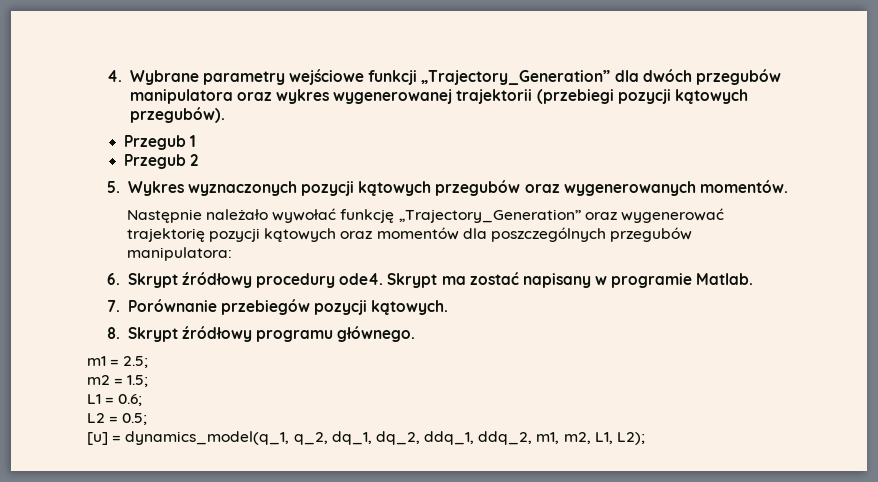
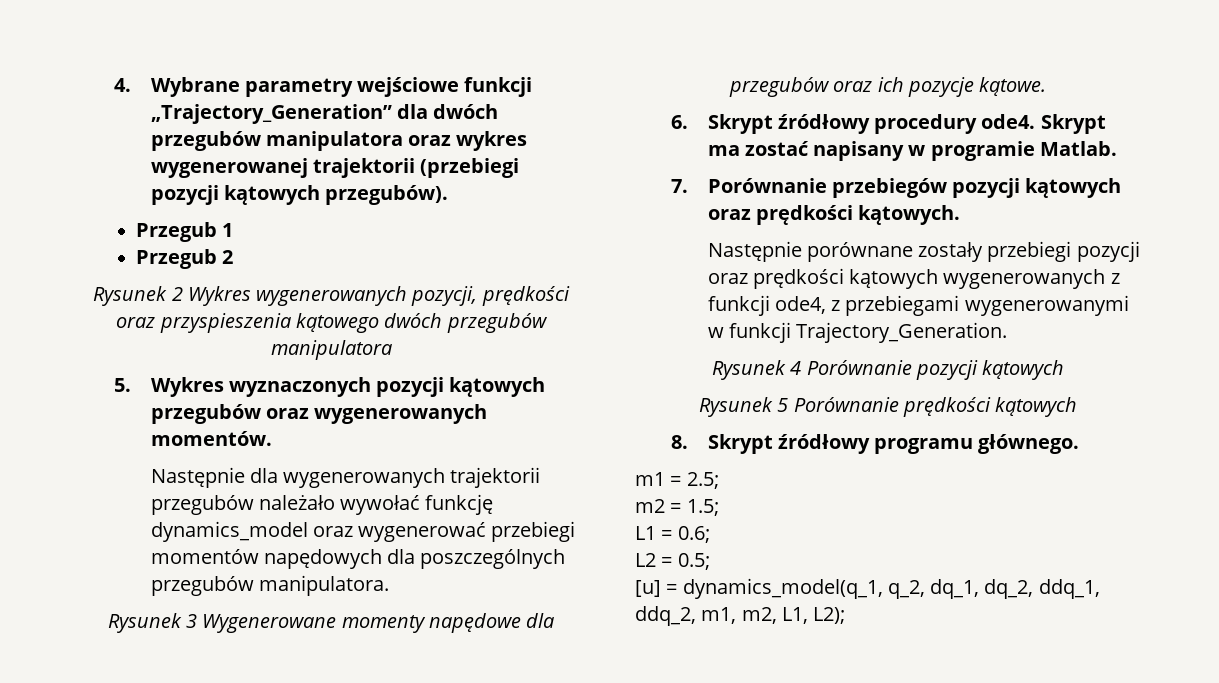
(199, 160) none -> [93,286,570,306] [116,313,548,333] [270,340,392,360] // Rysunek 2 Wykres wygenerowanych pozycji, prędkości oraz przyspieszenia kątowego dwóch przegubów manipulatora
(202, 216) none -> [249,467,541,488] [150,495,254,515] dla wygenerowanych trajektorii przegubów
[398,209,581,223] „Trajectory_Generation” -> [150,521,308,542] dynamics_model
[126,227,693,242] [126,247,232,261] trajektorię pozycji kątowych oraz momentów dla poszczególnych przegubów manipulatora: -> [491,521,576,542] [150,549,566,569] [150,575,389,596] [107,613,555,633] [728,77,1047,97] przebiegi momentów napędowych dla poszczególnych przegubów manipulatora. // Rysunek 3 Wygenerowane momenty napędowe dla przegubów oraz ich pozycje kątowe.
[371,300,449,315] kątowych. -> [1025,178,1122,198] [707,205,961,225] [707,241,1140,262] [707,268,1120,289] [707,295,1129,316] [707,322,1008,343] [711,360,1065,380] [698,397,1078,417] kątowych oraz prędkości kątowych. // Następnie porównane zostały przebiegi pozycji oraz prędkości kątowych wygenerowanych z funkcji ode4, z przebiegami wygenerowanymi w funkcji Trajectory_Generation. // Rysunek 4 Porównanie pozycji kątowych // Rysunek 5 Porównanie prędkości kątowych

